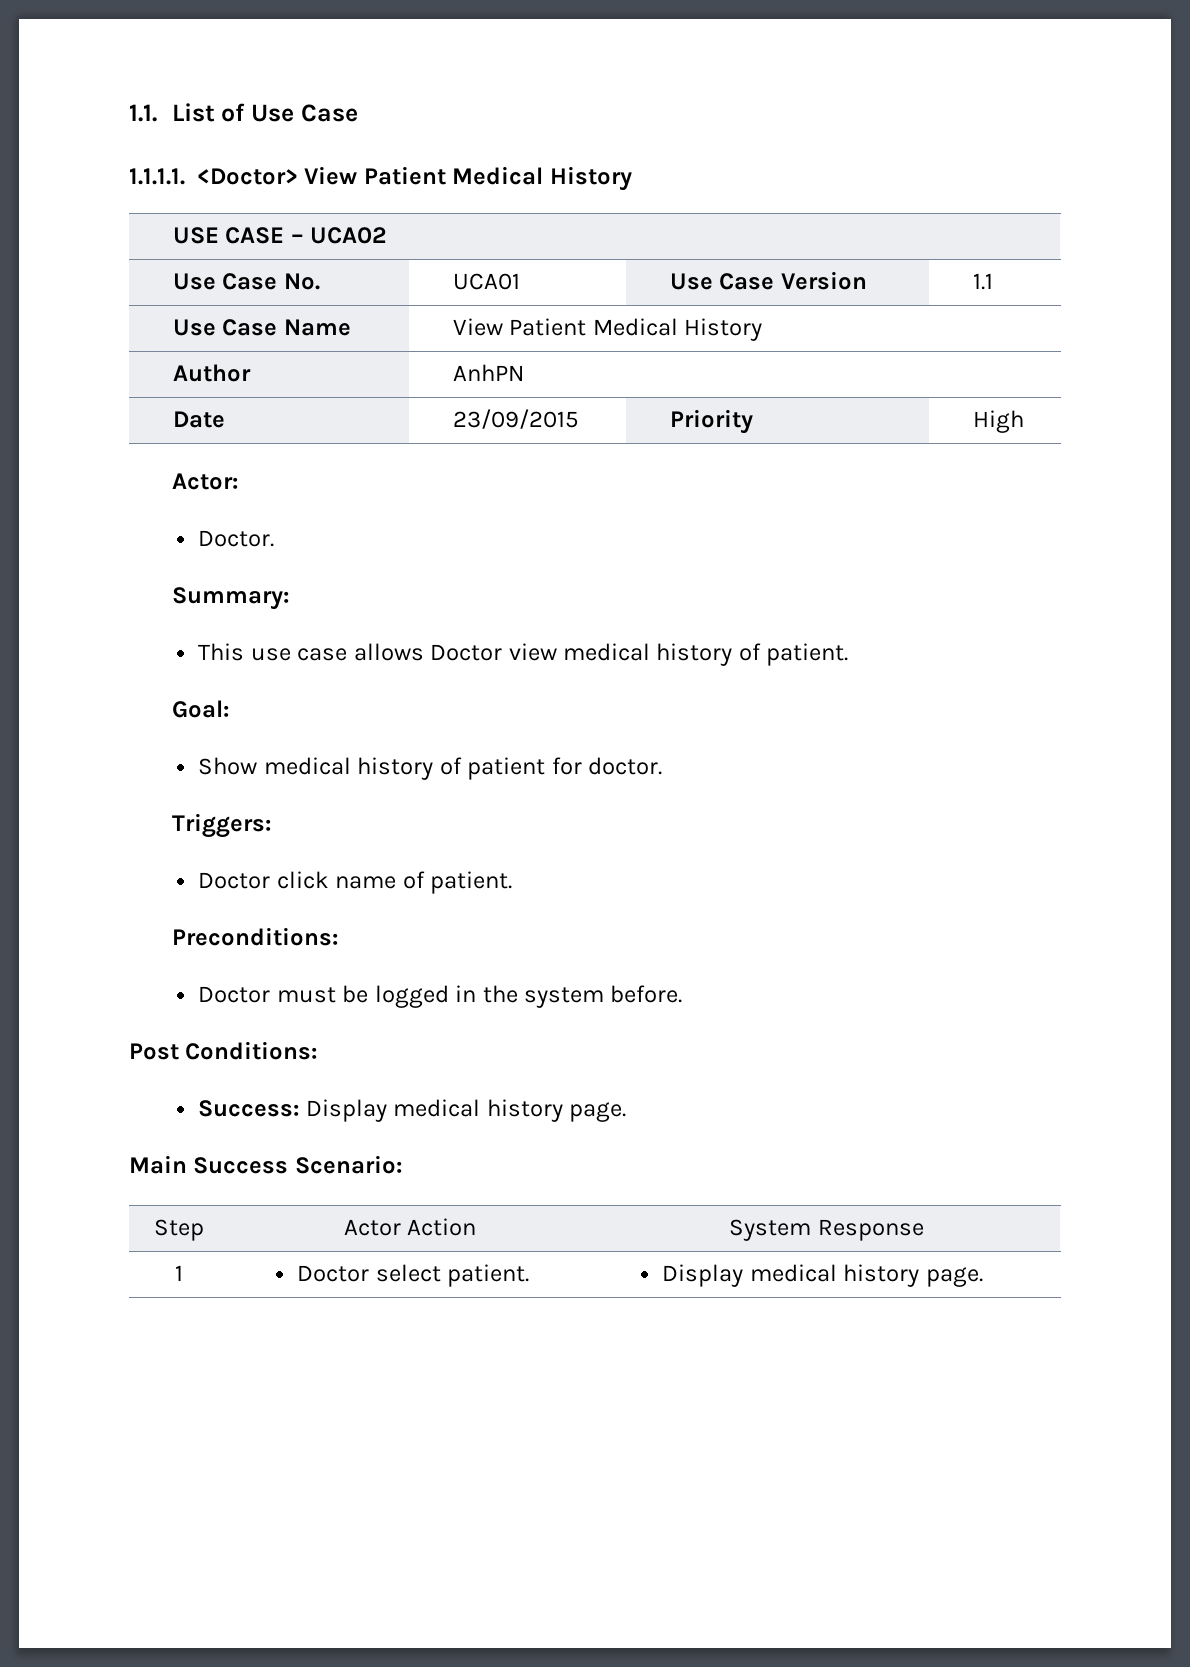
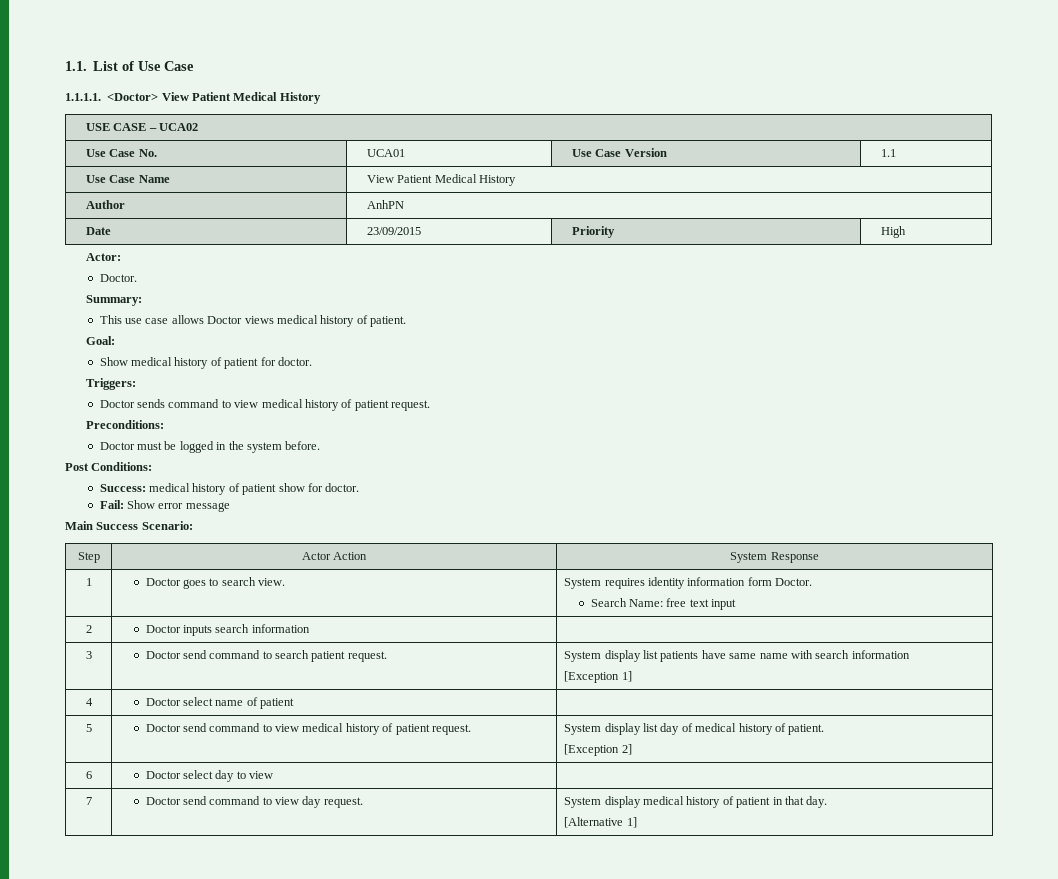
[508,643,557,661] view -> [244,316,274,324] views
[276,871,513,894] click name of patient. -> [137,399,431,411] sends command to view medical history of patient request.
[305,1099,627,1122] Display medical history page. -> [149,483,360,495] [99,500,230,512] medical history of patient show for doctor. // Fail: Show error message
[375,1264,530,1287] [662,1264,983,1287] select patient. | Display medical history page. -> [182,577,286,589] [564,577,813,589] [590,598,737,610] [85,625,92,633] [145,624,310,636] [85,651,92,659] [145,650,387,662] [564,650,910,662] [564,671,632,683] [85,698,93,706] [145,697,295,709] [85,724,92,732] [145,723,471,735] [564,723,825,735] [564,744,632,756] [85,771,92,779] [145,770,274,782] [85,797,92,805] [145,796,363,808] [564,796,828,808] [564,817,637,828] goes to search view. | System requires identity information form Doctor. // Search Name: free text input // 2 | Doctor inputs search information | // 3 | Doctor send command to search patient request. | System display list patients have same name with search information // [Exception 1] // 4 | Doctor select name of patient | // 5 | Doctor send command to view medical history of patient request. | System display list day of medical history of patient. // [Exception 2] // 6 | Doctor select day to view | // 7 | Doctor send command to view day request. | System display medical history of patient in that day. // [Alternative 1]

